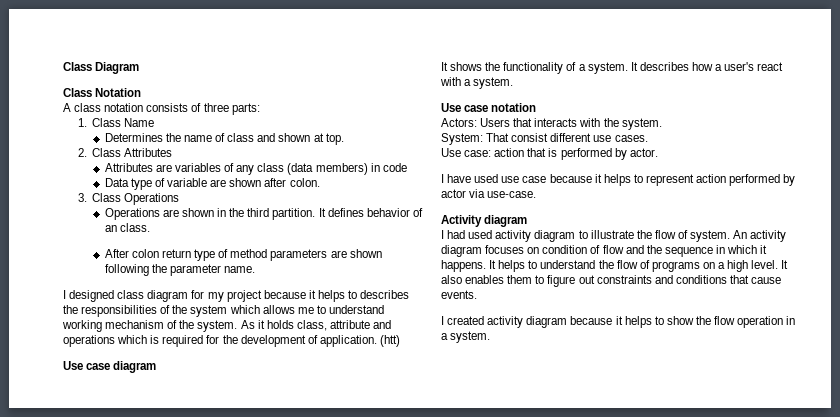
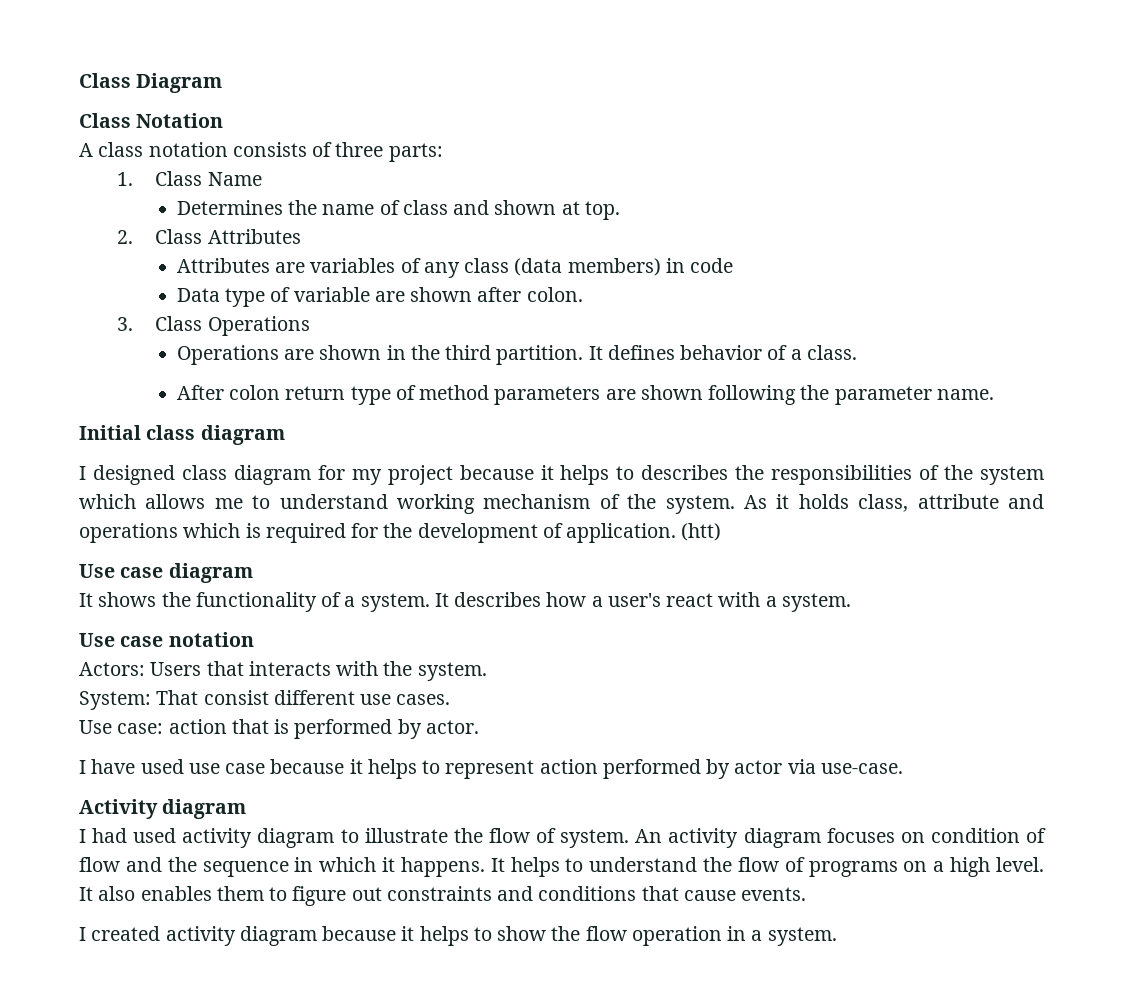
[104,225,117,232] an -> [790,349,802,360] a
(256, 269) none -> [79,425,285,445] // Initial class diagram

